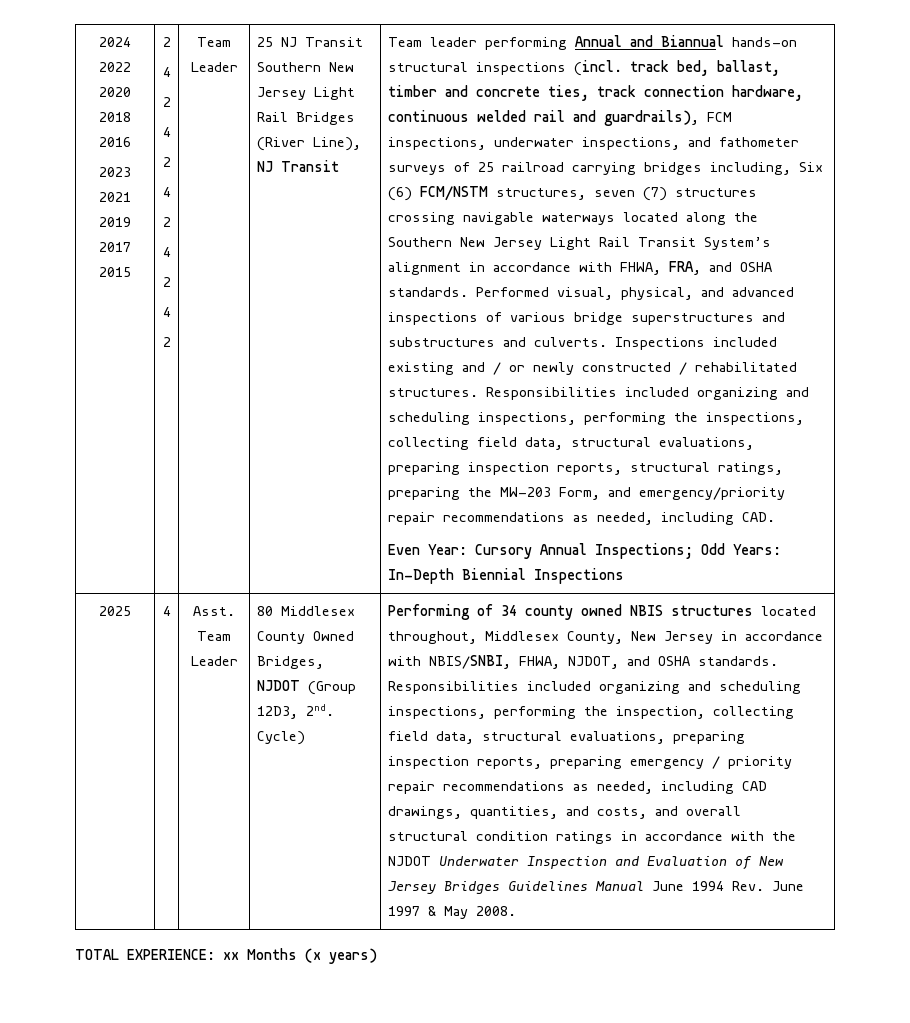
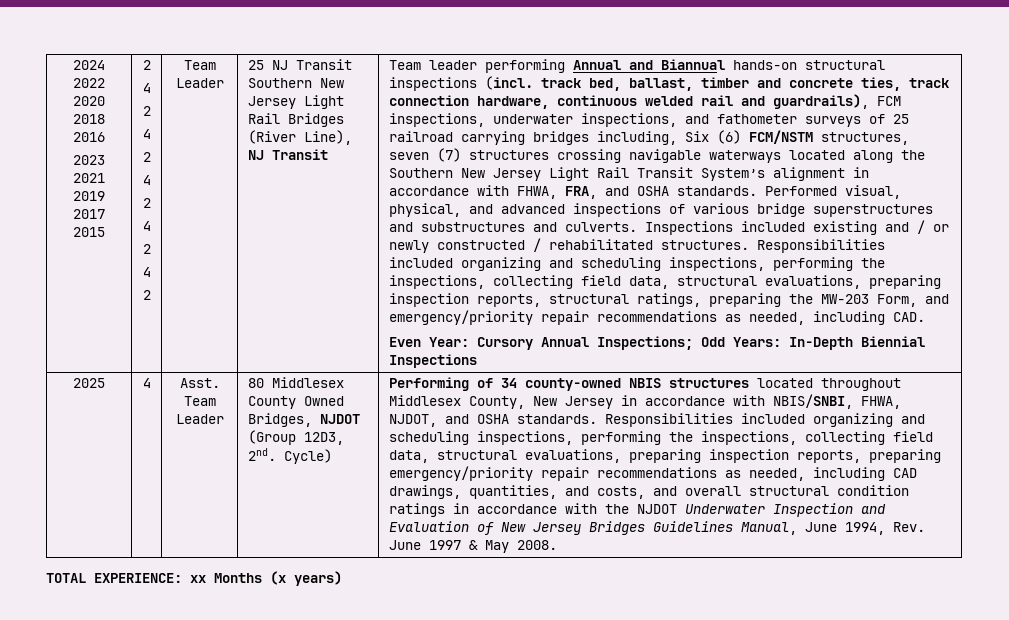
[524,604,622,620] county owned -> [524,378,621,391] county-owned
[387,631,477,644] throughout, -> [820,378,901,391] throughout
[615,706,705,719] inspection, -> [700,431,797,445] inspections,
[629,756,792,769] emergency / priority -> [388,466,533,481] emergency/priority
[594,881,724,891] Manual June 1994 -> [740,522,885,535] Manual, June 1994,

